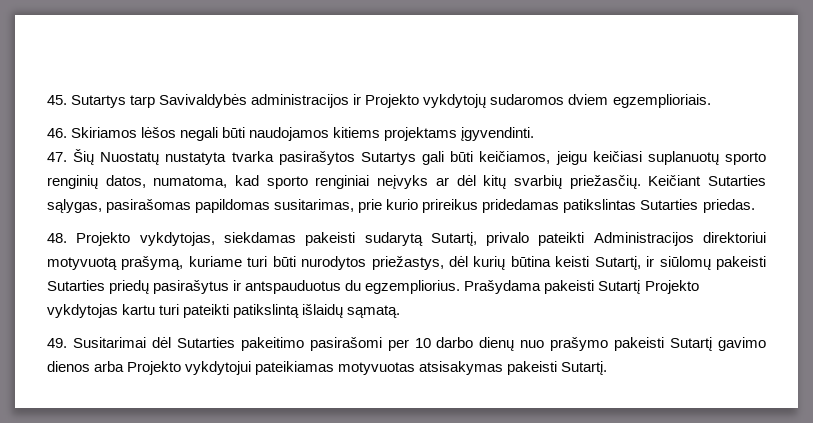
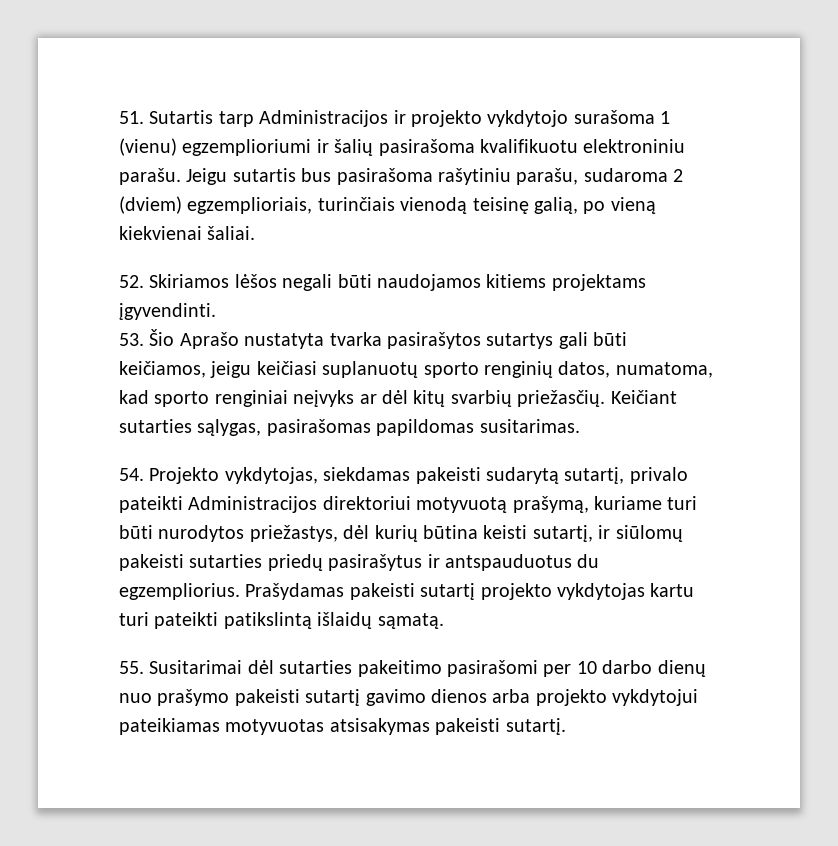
[47,94,711,108] [47,128,67,138] 45. Sutartys tarp Savivaldybės administracijos ir Projekto vykdytojų sudaromos dviem egzemplioriais. // 46. -> [119,110,671,127] [119,138,686,156] [119,168,684,185] [119,196,656,214] [119,226,256,240] [119,275,144,288] 51. Sutartis tarp Administracijos ir projekto vykdytojo surašoma 1 (vienu) egzemplioriumi ir šalių pasirašoma kvalifikuotu elektroniniu parašu. Jeigu sutartis bus pasirašoma rašytiniu parašu, sudaroma 2 (dviem) egzemplioriais, turinčiais vienodą teisinę galią, po vieną kiekvienai šaliai. // 52.
[47,149,160,165] 47. Šių Nuostatų -> [119,329,239,349] 53. Šio Aprašo
[360,152,416,165] Sutartys -> [486,333,554,349] sutartys
[708,175,767,186] Sutarties -> [119,419,192,433] sutarties
[274,199,755,213] [47,233,67,243] susitarimas, prie kurio prireikus pridedamas patikslintas Sutarties priedas. // 48. -> [479,419,580,433] [119,468,144,481] susitarimas. // 54.
[430,232,477,246] Sutartį, -> [564,467,625,484] sutartį,
[594,256,641,270] Sutartį, -> [532,525,593,542] sutartį,
[47,280,105,291] Sutarties -> [189,554,263,568] sutarties
[464,280,699,294] Prašydama pakeisti Sutartį Projekto -> [245,583,552,600] Prašydamas pakeisti sutartį projekto
[47,338,67,348] 49. -> [119,661,144,674] 55.
[176,337,235,348] Sutarties -> [279,660,353,674] sutarties
[670,337,713,351] Sutartį -> [305,689,361,706] sutartį
[127,361,182,375] Projekto -> [535,689,607,706] projekto
[561,361,608,375] Sutartį. -> [505,718,566,735] sutartį.

